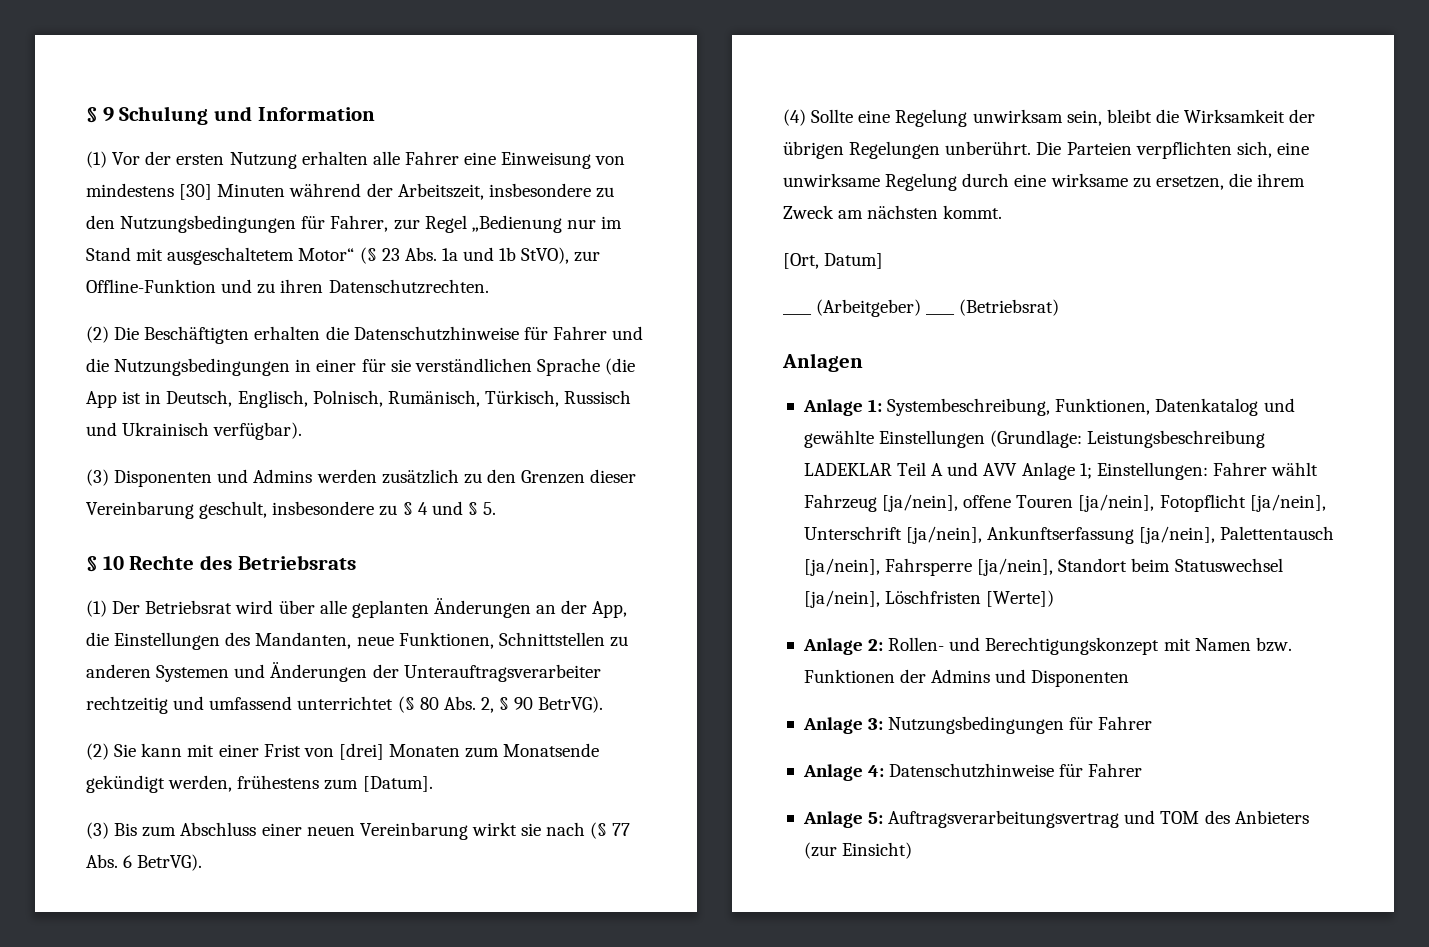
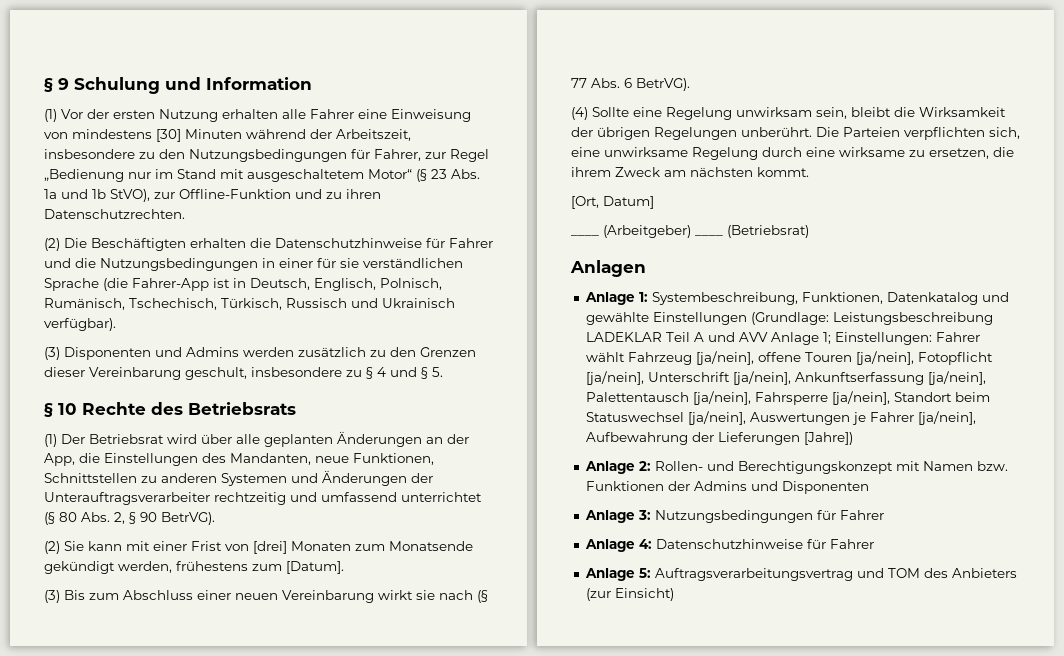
[86,391,117,408] App -> [132,278,209,291] Fahrer-App
(480, 398) none -> [129,298,217,310] Tschechisch,
[885,590,1055,607] Löschfristen [Werte]) -> [749,411,976,425] [585,432,853,445] Auswertungen je Fahrer [ja/nein], Aufbewahrung der Lieferungen [Jahre])

